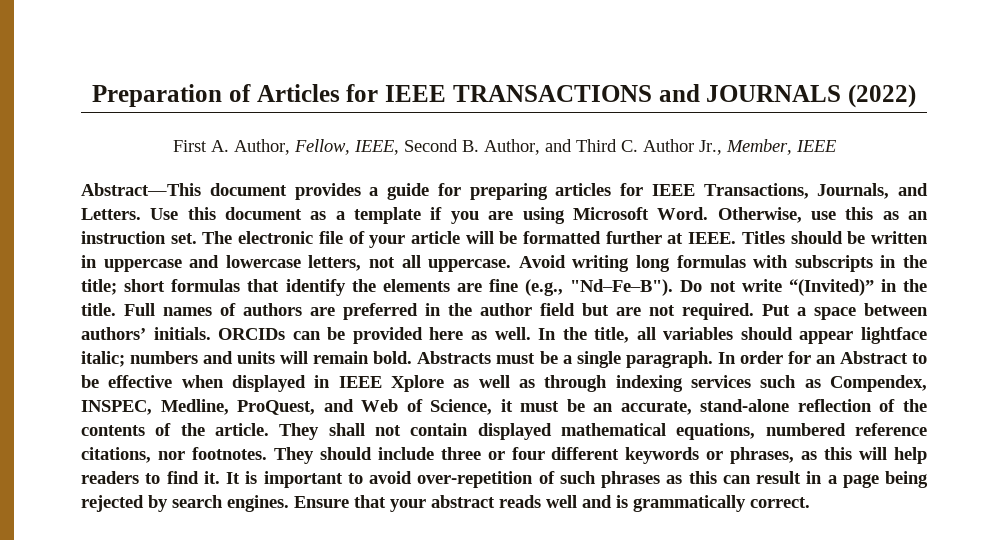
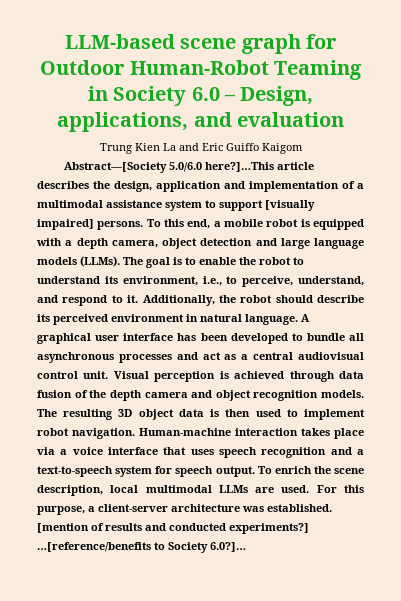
[92,84,916,108] [172,139,836,155] [81,183,928,200] [81,207,929,224] [81,231,929,248] [81,255,928,272] [81,279,927,296] [81,303,928,320] [81,327,927,344] [81,351,927,368] [81,375,928,392] [81,399,927,415] [81,423,928,440] [81,447,927,464] [81,471,928,488] [81,495,810,512] Preparation of Articles for IEEE TRANSACTIONS and JOURNALS (2022) // First A. Author, Fellow, IEEE, Second B. Author, and Third C. Author Jr., Member, IEEE // Abstract—This document provides a guide for preparing articles for IEEE Transactions, Journals, and Letters. Use this document as a template if you are using Microsoft Word. Otherwise, use this as an instruction set. The electronic file of your article will be formatted further at IEEE. Titles should be written in uppercase and lowercase letters, not all uppercase. Avoid writing long formulas with subscripts in the title; short formulas that identify the elements are fine (e.g., "Nd–Fe–B"). Do not write “(Invited)” in the title. Full names of authors are preferred in the author field but are not required. Put a space between authors’ initials. ORCIDs can be provided here as well. In the title, all variables should appear lightface italic; numbers and units will remain bold. Abstracts must be a single paragraph. In order for an Abstract to be effective when displayed in IEEE Xplore as well as through indexing services such as Compendex, INSPEC, Medline, ProQuest, and Web of Science, it must be an accurate, stand-alone reflection of the contents of the article. They shall not contain displayed mathematical equations, numbered reference citations, nor footnotes. They should include three or four different keywords or phrases, as this will help readers to find it. It is important to avoid over-repetition of such phrases as this can result in a page being rejected by search engines. Ensure that your abstract reads well and is grammatically correct. -> [64,34,338,54] [40,60,362,80] [87,86,314,106] [57,112,344,132] [99,143,303,154] [64,162,315,173] [37,181,364,192] [37,200,315,211] [37,219,364,230] [36,238,364,249] [37,256,304,268] [37,276,364,287] [37,295,364,306] [37,314,310,325] [37,333,364,344] [37,352,364,363] [37,371,364,382] [37,390,364,401] [37,409,366,420] [37,428,364,439] [37,447,364,458] [37,466,364,477] [37,485,364,496] [37,504,332,515] [37,523,309,534] [37,542,246,553] LLM-based scene graph for Outdoor Human-Robot Teaming in Society 6.0 – Design, applications, and evaluation // Trung Kien La and Eric Guiffo Kaigom // Abstract—[Society 5.0/6.0 here?]…This article describes the design, application and implementation of a multimodal assistance system to support [visually impaired] persons. To this end, a mobile robot is equipped with a depth camera, object detection and large language models (LLMs). The goal is to enable the robot to understand its environment, i.e., to perceive, understand, and respond to it. Additionally, the robot should describe its perceived environment in natural language. A graphical user interface has been developed to bundle all asynchronous processes and act as a central audiovisual control unit. Visual perception is achieved through data fusion of the depth camera and object recognition models. The resulting 3D object data is then used to implement robot navigation. Human-machine interaction takes place via a voice interface that uses speech recognition and a text-to-speech system for speech output. To enrich the scene description, local multimodal LLMs are used. For this purpose, a client-server architecture was established. [mention of results and conducted experiments?] …[reference/benefits to Society 6.0?]…

